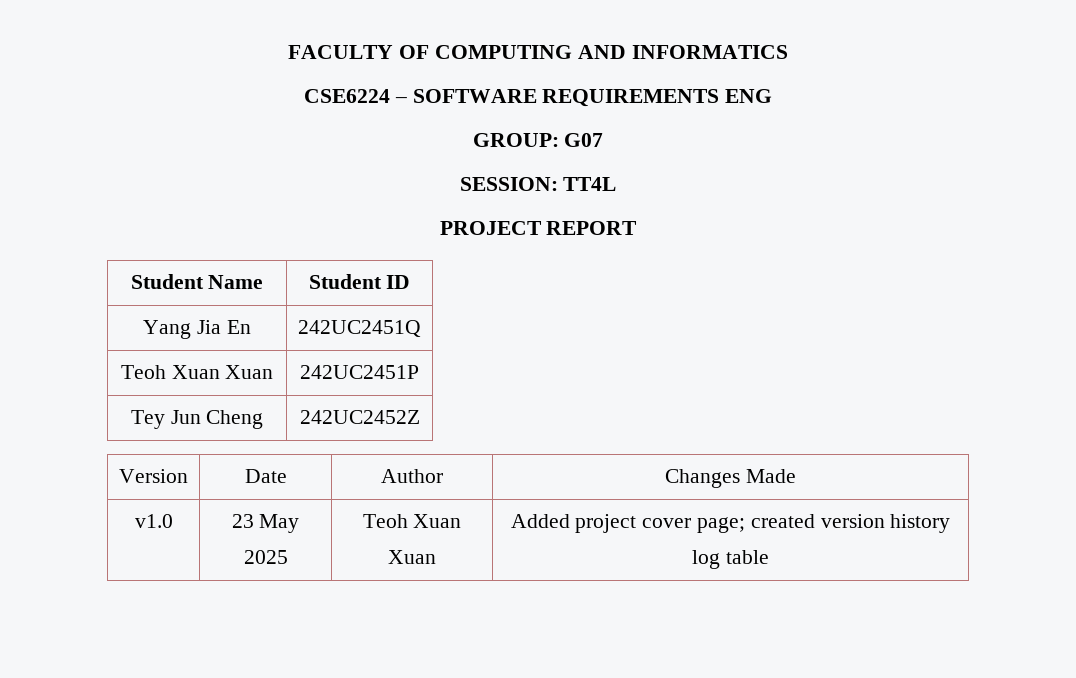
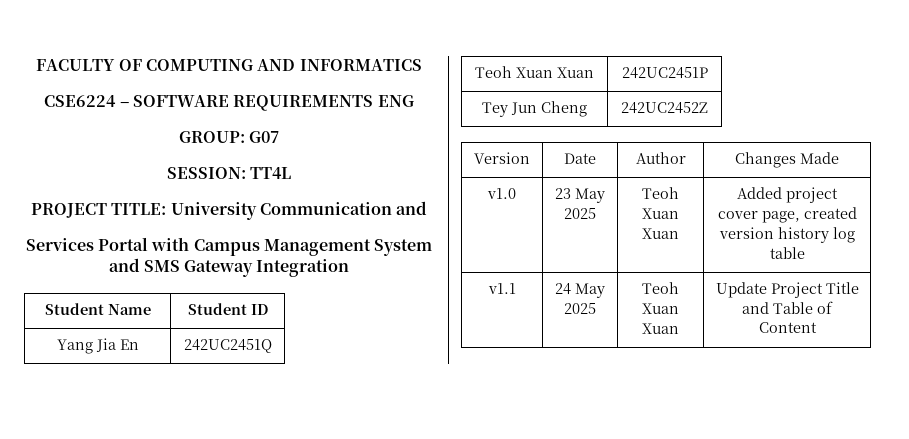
[546,221,638,235] REPORT -> [111,201,428,220] [25,237,433,256] [108,258,350,277] TITLE: University Communication and // Services Portal with Campus Management System and SMS Gateway Integration
[697,517,745,533] page; -> [761,211,800,223] page,
(769, 557) none -> [487,283,516,294] [555,283,605,298] [564,303,596,314] [642,282,679,294] [642,303,679,314] [642,323,679,334] [715,282,859,298] [742,301,833,314] [758,322,817,333] // v1.1 | 24 May 2025 | Teoh Xuan Xuan | Update Project Title and Table of Content

